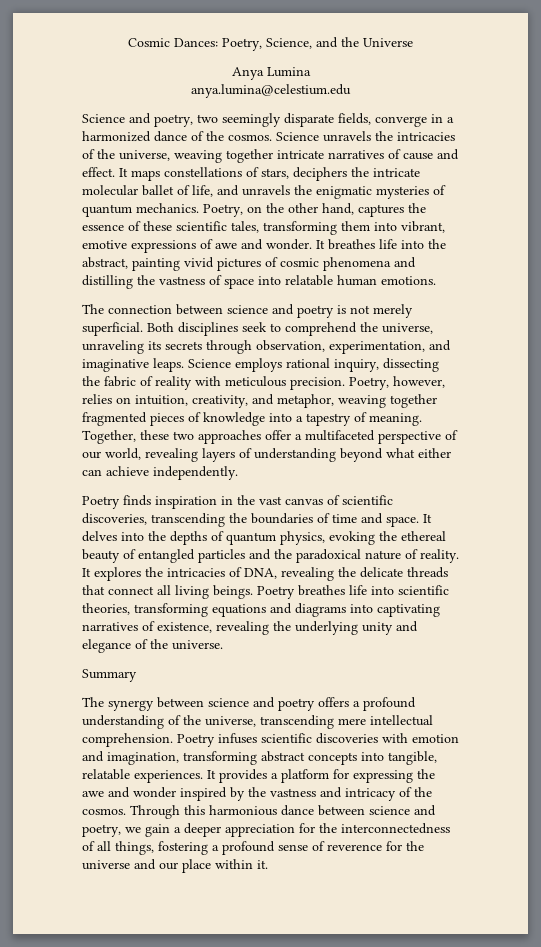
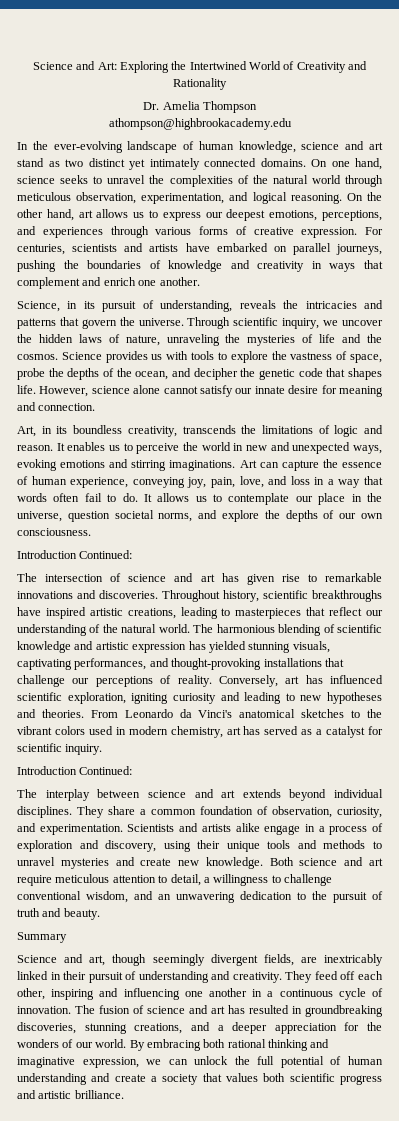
[128,37,413,51] [231,67,311,80] [191,84,351,98] [82,113,454,127] [82,131,455,142] [82,149,459,163] [82,167,420,181] [82,185,446,199] [82,203,426,217] [82,221,445,235] [82,239,446,253] [82,257,416,271] [82,275,436,289] [82,304,413,318] [82,322,433,336] [82,340,451,354] [82,358,439,372] [82,376,445,390] [82,394,437,408] [82,412,422,426] [82,430,458,444] [82,448,451,462] [82,466,238,480] [82,495,393,509] [82,513,432,527] [82,531,446,545] [82,549,459,563] [82,567,448,581] [82,585,449,599] [82,603,440,617] [82,621,418,635] [82,639,223,653] [82,669,137,682] [82,697,416,711] [82,715,433,729] [82,733,459,747] [82,751,437,765] [82,769,435,783] [82,787,432,801] [82,805,436,819] [82,824,170,837] Cosmic Dances: Poetry, Science, and the Universe // Anya Lumina // anya.lumina@celestium.edu // Science and poetry, two seemingly disparate fields, converge in a harmonized dance of the cosmos. Science unravels the intricacies of the universe, weaving together intricate narratives of cause and effect. It maps constellations of stars, deciphers the intricate molecular ballet of life, and unravels the enigmatic mysteries of quantum mechanics. Poetry, on the other hand, captures the essence of these scientific tales, transforming them into vibrant, emotive expressions of awe and wonder. It breathes life into the abstract, painting vivid pictures of cosmic phenomena and distilling the vastness of space into relatable human emotions. // The connection between science and poetry is not merely superficial. Both disciplines seek to comprehend the universe, unraveling its secrets through observation, experimentation, and imaginative leaps. Science employs rational inquiry, dissecting the fabric of reality with meticulous precision. Poetry, however, relies on intuition, creativity, and metaphor, weaving together fragmented pieces of knowledge into a tapestry of meaning. Together, these two approaches offer a multifaceted perspective of our world, revealing layers of understanding beyond what either can achieve independently. // Poetry finds inspiration in the vast canvas of scientific discoveries, transcending the boundaries of time and space. It delves into the depths of quantum physics, evoking the ethereal beauty of entangled particles and the paradoxical nature of reality. It explores the intricacies of DNA, revealing the delicate threads that connect all living beings. Poetry breathes life into scientific theories, transforming equations and diagrams into captivating narratives of existence, revealing the underlying unity and elegance of the universe. // Summary // The synergy between science and poetry offers a profound understanding of the universe, transcending mere intellectual comprehension. Poetry infuses scientific discoveries with emotion and imagination, transforming abstract concepts into tangible, relatable experiences. It provides a platform for expressing the awe and wonder inspired by the vastness and intricacy of the cosmos. Through this harmonious dance between science and poetry, we gain -> [32,61,368,73] [173,78,227,90] [143,101,257,113] [108,118,292,130] [17,141,383,153] [17,158,382,170] [17,175,383,187] [17,192,383,204] [17,209,383,221] [17,226,383,238] [17,243,382,255] [17,260,383,272] [17,277,200,289] [17,300,384,312] [17,317,384,329] [17,334,383,346] [17,351,382,363] [17,368,383,380] [17,385,383,397] [17,402,96,411] [17,425,383,437] [17,442,382,454] [17,459,382,471] [17,476,383,488] [17,493,382,505] [17,510,384,522] [17,528,91,536] [17,550,133,559] [17,573,382,585] [17,590,382,602] [17,607,384,619] [17,624,383,636] [17,641,330,653] [17,658,344,670] [17,675,383,687] [17,692,382,704] [17,709,383,718] [17,726,384,738] [17,743,103,755] [17,766,133,775] [17,789,383,801] [17,806,382,818] [17,823,383,835] [17,840,382,852] [17,857,383,869] [17,874,332,886] [17,891,383,903] [17,908,100,920] [17,932,67,943] [17,954,383,966] [17,971,384,983] [17,988,383,1000] [17,1005,383,1017] [17,1022,210,1034] Science and Art: Exploring the Intertwined World of Creativity and Rationality // Dr. Amelia Thompson // athompson@highbrookacademy.edu // In the ever-evolving landscape of human knowledge, science and art stand as two distinct yet intimately connected domains. On one hand, science seeks to unravel the complexities of the natural world through meticulous observation, experimentation, and logical reasoning. On the other hand, art allows us to express our deepest emotions, perceptions, and experiences through various forms of creative expression. For centuries, scientists and artists have embarked on parallel journeys, pushing the boundaries of knowledge and creativity in ways that complement and enrich one another. // Science, in its pursuit of understanding, reveals the intricacies and patterns that govern the universe. Through scientific inquiry, we uncover the hidden laws of nature, unraveling the mysteries of life and the cosmos. Science provides us with tools to explore the vastness of space, probe the depths of the ocean, and decipher the genetic code that shapes life. However, science alone cannot satisfy our innate desire for meaning and connection. // Art, in its boundless creativity, transcends the limitations of logic and reason. It enables us to perceive the world in new and unexpected ways, evoking emotions and stirring imaginations. Art can capture the essence of human experience, conveying joy, pain, love, and loss in a way that words often fail to do. It allows us to contemplate our place in the universe, question societal norms, and explore the depths of our own consciousness. // Introduction Continued: // The intersection of science and art has given rise to remarkable innovations and discoveries. Throughout history, scientific breakthroughs have inspired artistic creations, leading to masterpieces that reflect our understanding of the natural world. The harmonious blending of scientific knowledge and artistic expression has yielded stunning visuals, captivating performances, and thought-provoking installations that challenge our perceptions of reality. Conversely, art has influenced scientific exploration, igniting curiosity and leading to new hypotheses and theories. From Leonardo da Vinci's anatomical sketches to the vibrant colors used in modern chemistry, art has served as a catalyst for scientific inquiry. // Introduction Continued: // The interplay between science and art extends beyond individual disciplines. They share a common foundation of observation, curiosity, and experimentation. Scientists and artists alike engage in a process of exploration and discovery, using their unique tools and methods to unravel mysteries and create new knowledge. Both science and art require meticulous attention to detail, a willingness to challenge conventional wisdom, and an unwavering dedication to the pursuit of truth and beauty. // Summary // Science and art, though seemingly divergent fields, are inextricably linked in their pursuit of understanding and creativity. They feed off each other, inspiring and influencing one another in a continuous cycle of innovation. The fusion of science and art has resulted in groundbreaking discoveries, stunning creations, and
[341,823,450,834] [82,841,424,855] [82,859,268,873] interconnectedness of all things, fostering a profound sense of reverence for the universe and our place within it. -> [17,1039,330,1051] [17,1056,383,1068] [17,1073,382,1085] [17,1090,124,1099] wonders of our world. By embracing both rational thinking and imaginative expression, we can unlock the full potential of human understanding and create a society that values both scientific progress and artistic brilliance.

